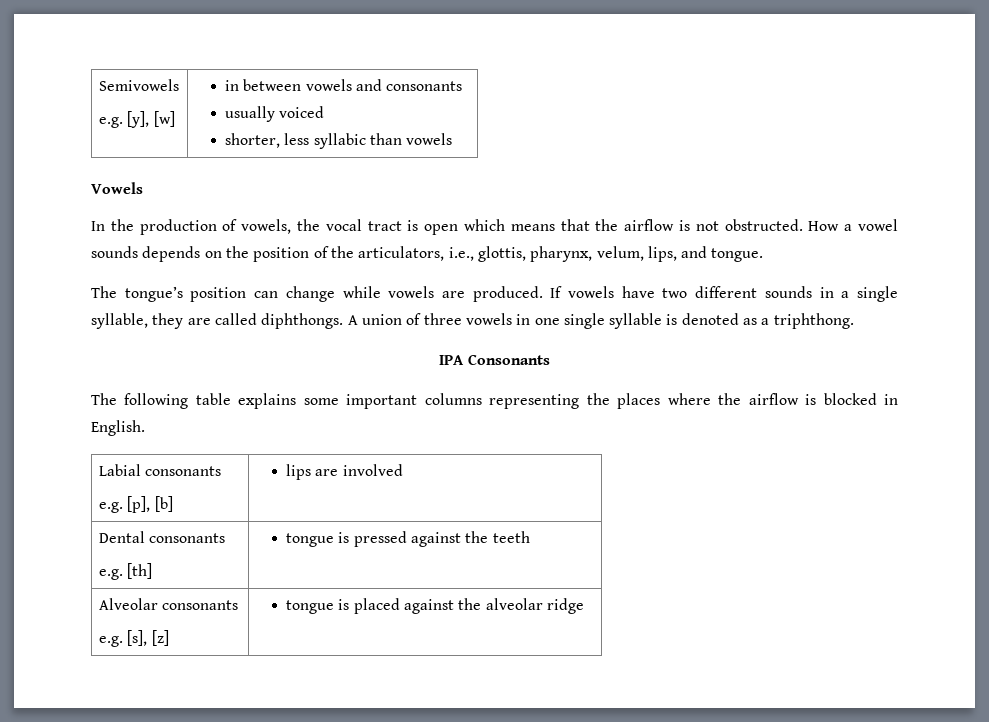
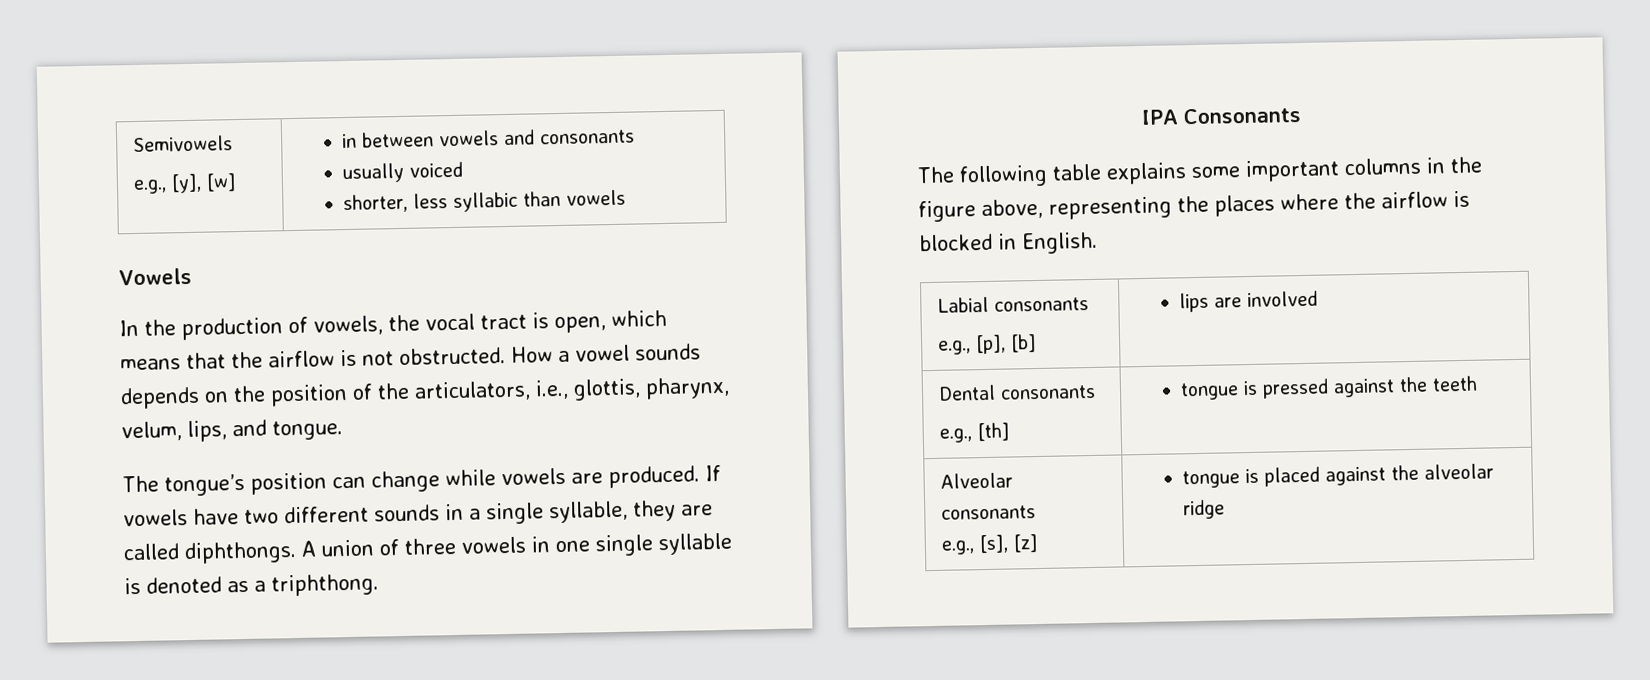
[98,117,123,128] e.g. -> [133,179,168,194] e.g.,
[424,224,459,235] open -> [554,316,606,334] open,
(482, 399) none -> [1426,156,1482,174] [918,198,1043,223] in the figure above,
[98,502,123,513] e.g. -> [938,340,972,355] e.g.,
[98,569,123,580] e.g. -> [939,428,973,443] e.g.,
[98,636,123,647] e.g. -> [941,540,976,555] e.g.,

